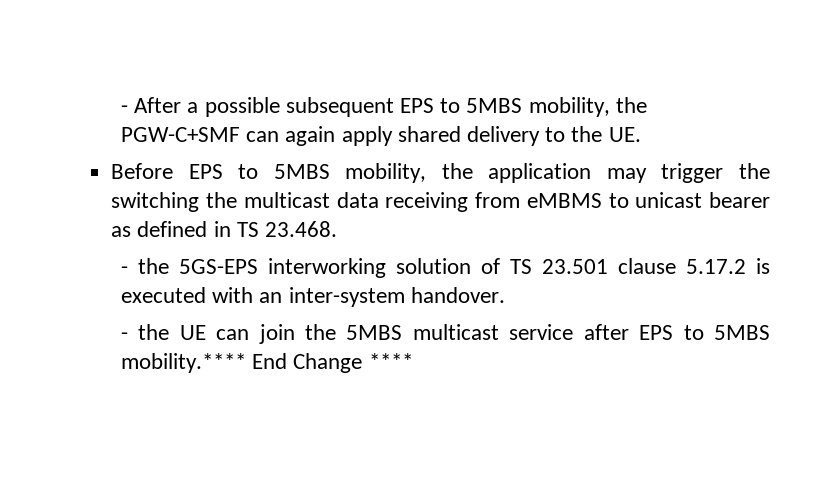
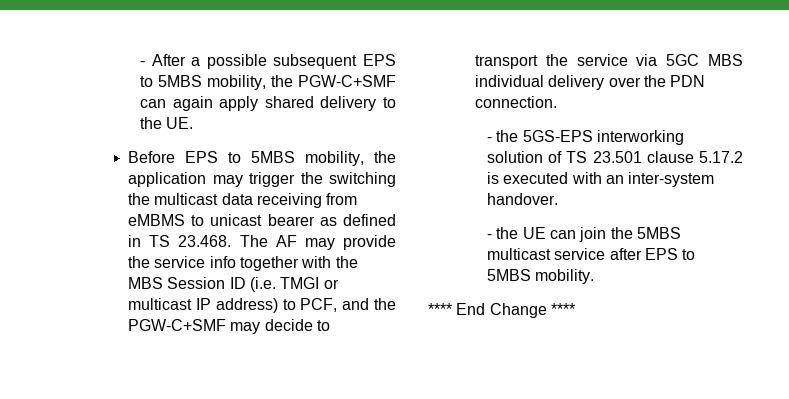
(338, 229) none -> [239,235,396,250] [128,256,358,271] [128,277,339,292] [128,298,396,313] [128,319,331,334] [475,54,743,69] [475,75,706,90] [475,96,558,108] The AF may provide the service info together with the MBS Session ID (i.e. TMGI or multicast IP address) to PCF, and the PGW-C+SMF may decide to transport the service via 5GC MBS individual delivery over the PDN connection.
[120,353,246,373] mobility.**** -> [535,269,595,284] [428,303,452,315] mobility. // ****

